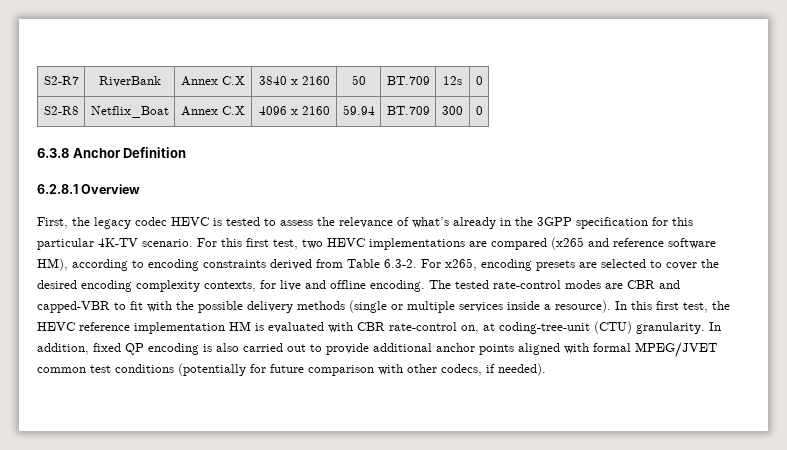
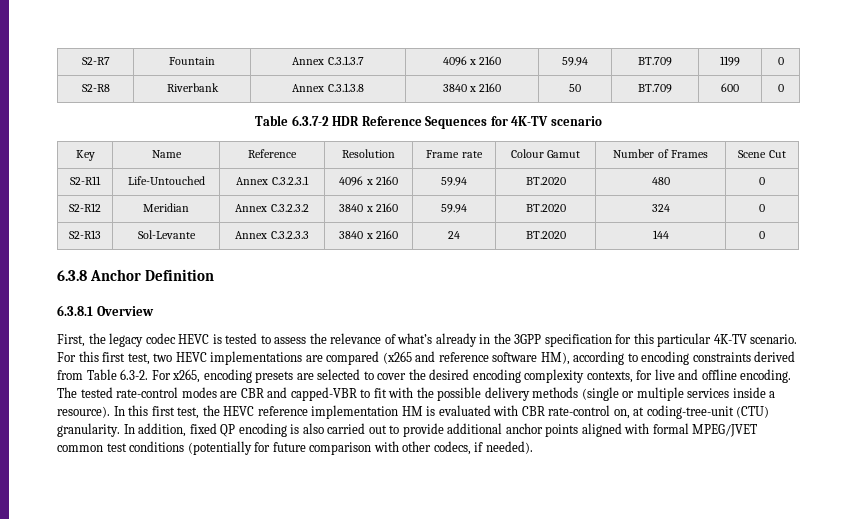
[98,76,161,87] [181,76,246,86] RiverBank | Annex C.X -> [169,57,215,65] [292,56,364,65] [442,56,502,66] [562,57,588,66] [638,57,672,66] [720,56,740,66] [777,57,784,65] [81,84,110,92] [166,83,219,92] [292,83,364,92] Fountain | Annex C.3.1.3.7 | 4096 x 2160 | 59.94 | BT.709 | 1199 | 0 // S2-R8 | Riverbank | Annex C.3.1.3.8
[443,76,462,85] [475,76,483,85] [43,106,79,115] [90,106,169,118] [181,106,246,116] [258,106,330,115] [342,105,375,115] [386,106,430,115] [442,106,463,115] 12s | 0 // S2-R8 | Netflix_Boat | Annex C.X | 4096 x 2160 | 59.94 | BT.709 | 300 -> [721,83,739,92] [777,84,784,92] [255,115,602,129] [75,150,95,161] [151,150,182,158] [248,149,297,158] [342,149,395,158] [426,150,483,158] [510,149,581,158] [613,149,708,158] [738,150,786,158] [70,176,101,185] [127,176,205,185] [236,176,309,185] [339,176,398,186] [441,177,467,186] [525,177,566,185] [651,177,670,185] [759,177,765,185] [69,203,101,212] [143,203,189,212] [235,204,309,212] [339,203,398,212] [441,204,467,213] [525,204,566,212] [651,204,670,212] [759,204,765,212] [69,230,101,239] [137,230,196,239] [235,231,309,239] [339,230,398,239] [448,231,460,239] [525,231,566,239] [652,230,669,239] 600 | 0 // Table 6.3.7-2 HDR Reference Sequences for 4K-TV scenario // Key | Name | Reference | Resolution | Frame rate | Colour Gamut | Number of Frames | Scene Cut // S2-R11 | Life-Untouched | Annex C.3.2.3.1 | 4096 x 2160 | 59.94 | BT.2020 | 480 | 0 // S2-R12 | Meridian | Annex C.3.2.3.2 | 3840 x 2160 | 59.94 | BT.2020 | 324 | 0 // S2-R13 | Sol-Levante | Annex C.3.2.3.3 | 3840 x 2160 | 24 | BT.2020 | 144
[37,184,78,194] 6.2.8.1 -> [57,305,93,316] 6.3.8.1

